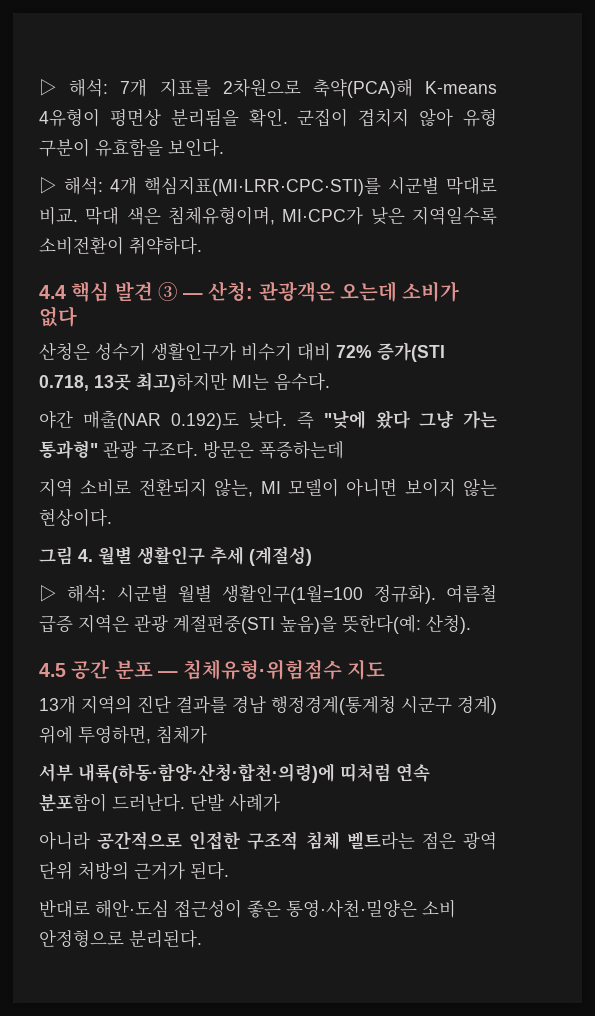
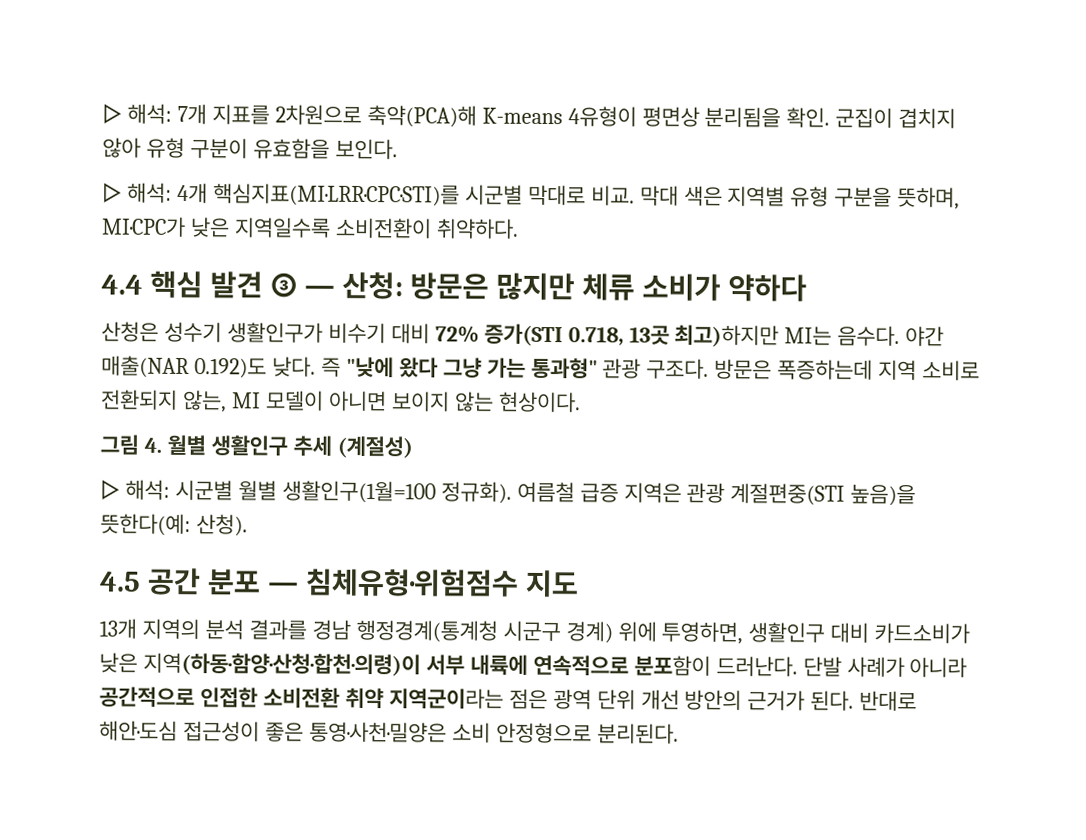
[168,206,275,225] 침체유형이며, -> [727,186,961,210] 지역별 유형 구분을 뜻하며,
[258,281,460,302] [39,306,77,327] 관광객은 오는데 소비가 없다 -> [409,272,807,302] 방문은 많지만 체류 소비가 약하다
(330, 381) // -> (901, 335) none
(344, 450) // -> (874, 369) none
[137,695,171,713] 진단 -> [204,619,244,640] 분석
[156,725,207,744] [39,763,430,783] 침체가 // 서부 내륙(하동·함양·산청·합천·의령)에 띠처럼 연속 -> [748,622,971,644] [99,652,629,677] 생활인구 대비 카드소비가 낮은 지역(하동·함양·산청·합천·의령)이 서부 내륙에 연속적으로
(280, 802) // -> (905, 667) none
[247,831,415,850] 구조적 침체 벨트라는 -> [262,687,504,710] 소비전환 취약 지역군이라는
[78,861,129,880] 처방의 -> [640,689,743,711] 개선 방안의
(229, 870) // -> (855, 700) none

